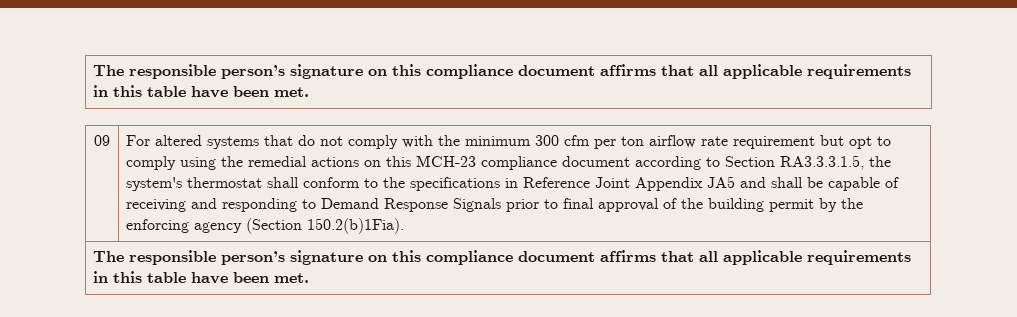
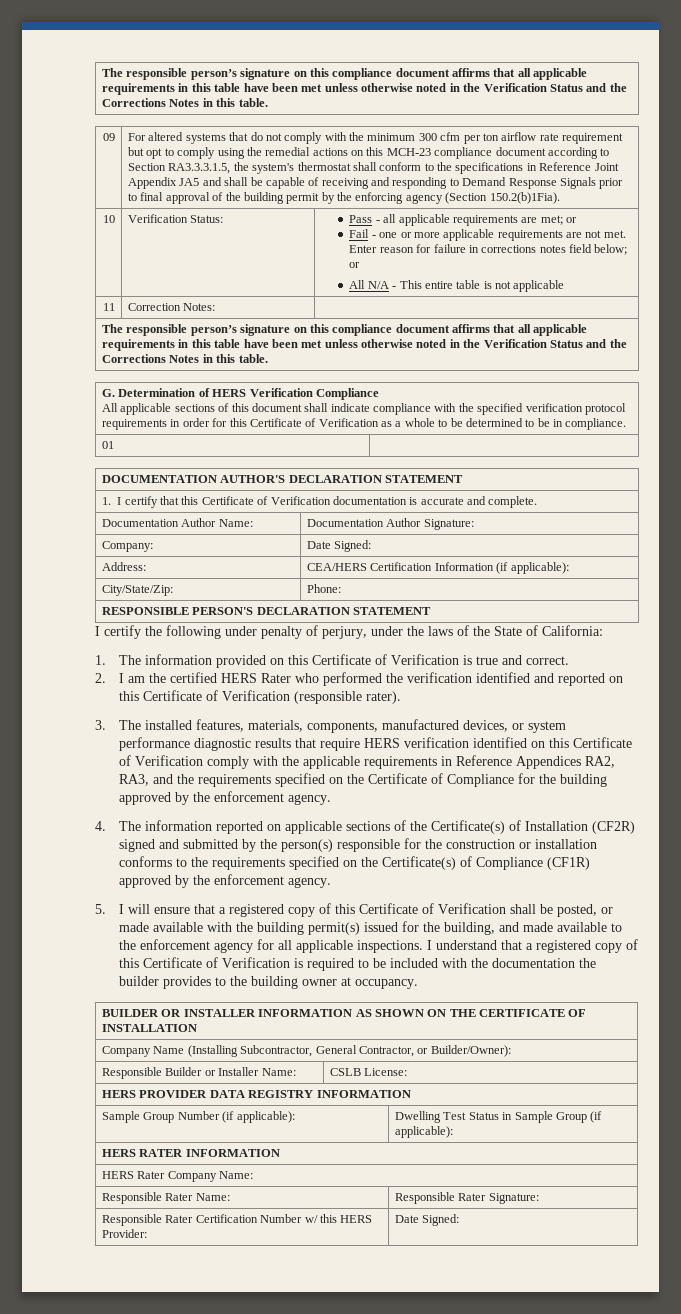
[274,87,310,97] met. -> [301,83,627,92] [101,98,268,107] met unless otherwise noted in the Verification Status and the Corrections Notes in this table.
(405, 226) none -> [102,215,115,223] [127,214,224,223] [349,214,578,226] [349,229,626,241] [349,244,628,255] [349,262,361,268] [349,280,565,292] [102,303,115,311] [127,303,216,311] // 10 | Verification Status: | Pass - all applicable requirements are met; or // Fail - one or more applicable requirements are not met. Enter reason for failure in corrections notes field below; or // All N/A - This entire table is not applicable // 11 | Correction Notes: |
[274,273,310,283] met. -> [301,339,627,348] [101,354,268,363] [101,388,379,400] [101,403,626,415] [101,418,627,430] [101,441,114,449] [101,475,464,483] [101,496,538,508] [101,518,253,527] [306,518,474,530] [101,541,153,552] [306,540,372,552] [101,562,146,571] [306,562,569,574] [101,585,173,596] [306,584,341,593] [101,607,432,615] [95,625,603,639] [95,654,570,668] [95,672,624,686] [119,690,402,704] [95,719,567,733] [119,737,633,751] [119,755,616,769] [119,773,608,787] [119,791,332,805] [95,820,636,834] [119,838,598,852] [119,856,591,870] [119,874,332,888] [95,903,614,917] [119,921,623,935] [119,939,639,953] [119,957,597,971] [119,976,419,989] [101,1009,587,1017] [101,1024,197,1032] [101,1045,511,1057] [101,1067,296,1079] [329,1068,408,1076] [101,1090,411,1098] [101,1111,295,1123] [394,1111,603,1123] [394,1126,453,1138] [101,1149,280,1157] [101,1171,254,1182] [101,1192,230,1204] [394,1192,539,1204] [101,1214,373,1226] [101,1229,147,1238] [394,1214,460,1226] met unless otherwise noted in the Verification Status and the Corrections Notes in this table. // G. Determination of HERS Verification Compliance // All applicable sections of this document shall indicate compliance with the specified verification protocol requirements in order for this Certificate of Verification as a whole to be determined to be in compliance. // 01 | // DOCUMENTATION AUTHOR'S DECLARATION STATEMENT // 1. I certify that this Certificate of Verification documentation is accurate and complete. // Documentation Author Name: | Documentation Author Signature: // Company: | Date Signed: // Address: | CEA/HERS Certification Information (if applicable): // City/State/Zip: | Phone: // RESPONSIBLE PERSON'S DECLARATION STATEMENT // I certify the following under penalty of perjury, under the laws of the State of California: // 1. The information provided on this Certificate of Verification is true and correct. // 2. I am the certified HERS Rater who performed the verification identified and reported on this Certificate of Verification (responsible rater). // 3. The installed features, materials, components, manufactured devices, or system performance diagnostic results that require HERS verification identified on this Certificate of Verification comply with the applicable requirements in Reference Appendices RA2, RA3, and the requirements specified on the Certificate of Compliance for the building approved by the enforcement agency. // 4. The information reported on applicable sections of the Certificate(s) of Installation (CF2R) signed and submitted by the person(s) responsible for the construction or installation conforms to the requirements specified on the Certificate(s) of Compliance (CF1R) approved by the enforcement agency. // 5. I will ensure that a registered copy of this Certificate of Verification shall be posted, or made available with the building permit(s) issued for the building, and made available to the enforcement agency for all applicable inspections. I understand that a registered copy of this Certificate of Verification is required to be included with the documentation the builder provides to the building owner at occupancy. // BUILDER OR INSTALLER INFORMATION AS SHOWN ON THE CERTIFICATE OF INSTALLATION // Company Name (Installing Subcontractor, General Contractor, or Builder/Owner): // Responsible Builder or Installer Name: | CSLB License: // HERS PROVIDER DATA REGISTRY INFORMATION // Sample Group Number (if applicable): | Dwelling Test Status in Sample Group (if applicable): // HERS RATER INFORMATION // HERS Rater Company Name: // Responsible Rater Name: | Responsible Rater Signature: // Responsible Rater Certification Number w/ this HERS Provider: | Date Signed:

